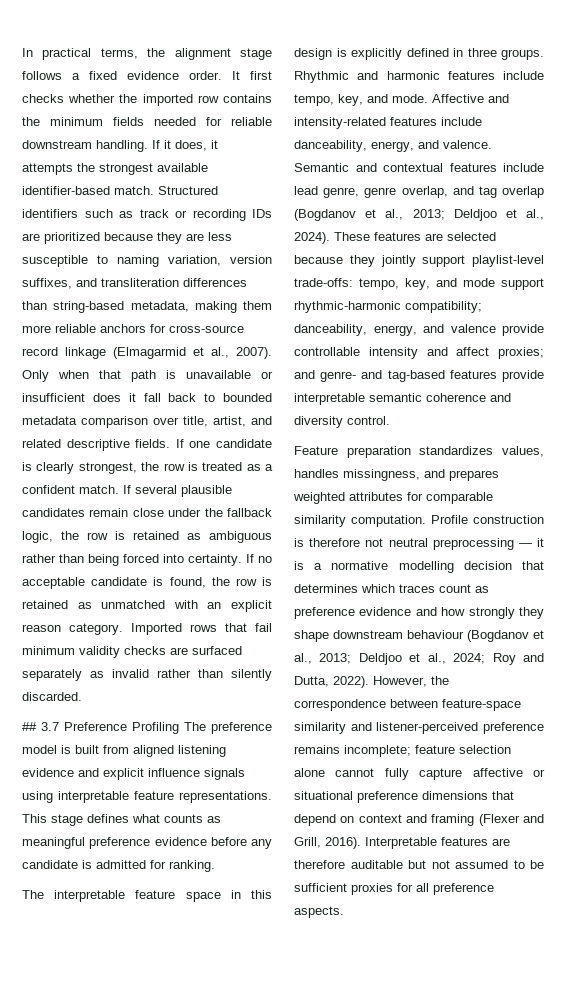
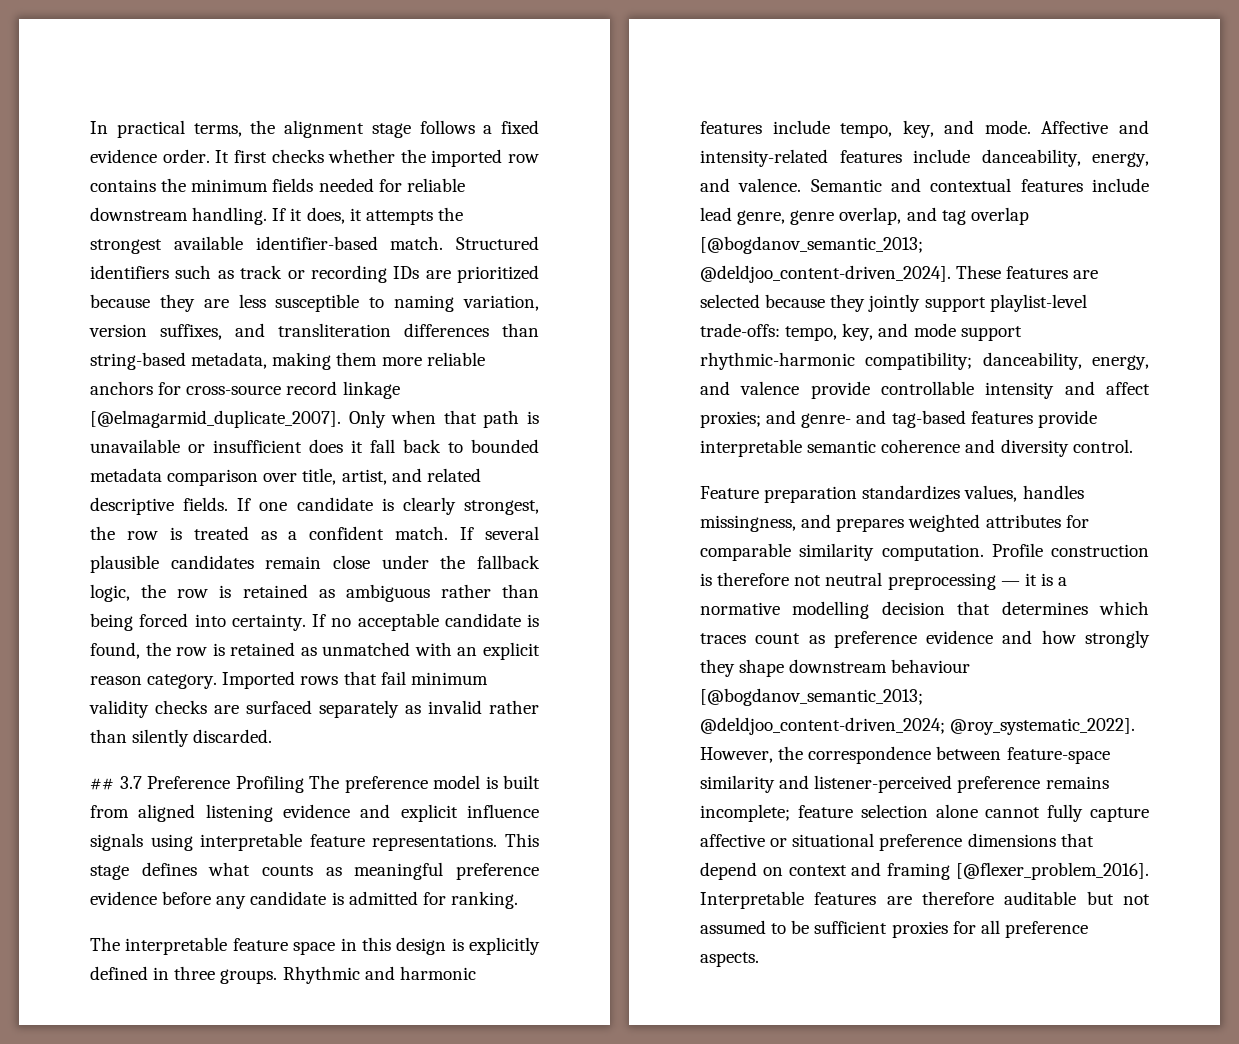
[113,347,272,359] (Elmagarmid et al., 2007). -> [90,410,341,428] [@elmagarmid_duplicate_2007].
[294,209,544,221] [294,232,330,244] (Bogdanov et al., 2013; Deldjoo et al., 2024). -> [700,236,923,254] [700,265,951,283] [@bogdanov_semantic_2013; @deldjoo_content-driven_2024].
[467,630,544,642] [294,653,544,665] [294,676,369,688] (Bogdanov et al., 2013; Deldjoo et al., 2024; Roy and Dutta, 2022). -> [700,688,923,706] [700,717,1136,735] [@bogdanov_semantic_2013; @deldjoo_content-driven_2024; @roy_systematic_2022].
[478,814,544,826] [294,837,361,849] (Flexer and Grill, 2016). -> [956,862,1149,880] [@flexer_problem_2016].

